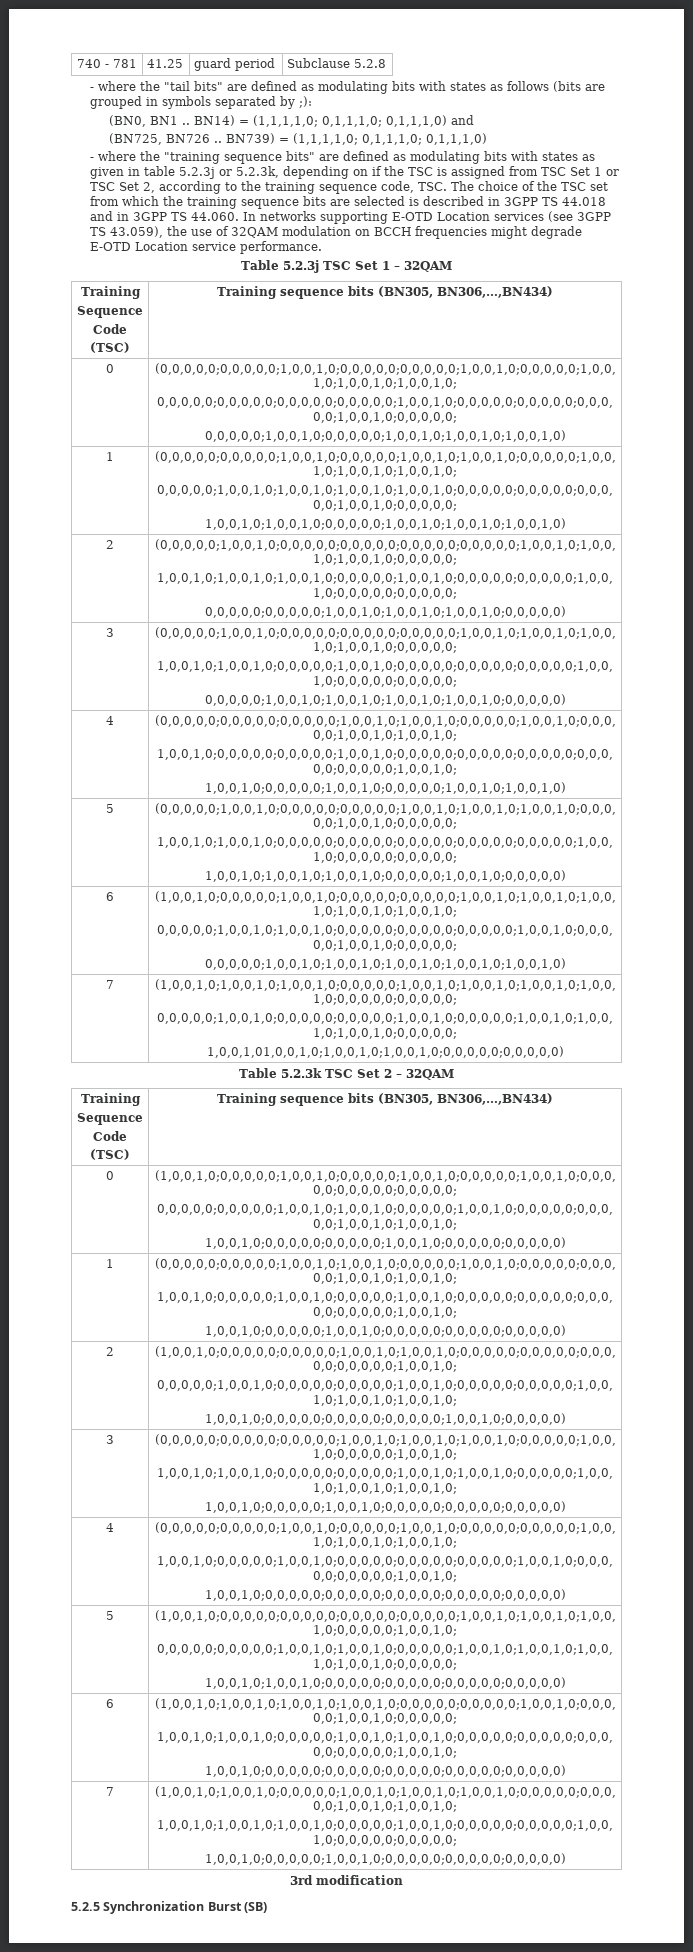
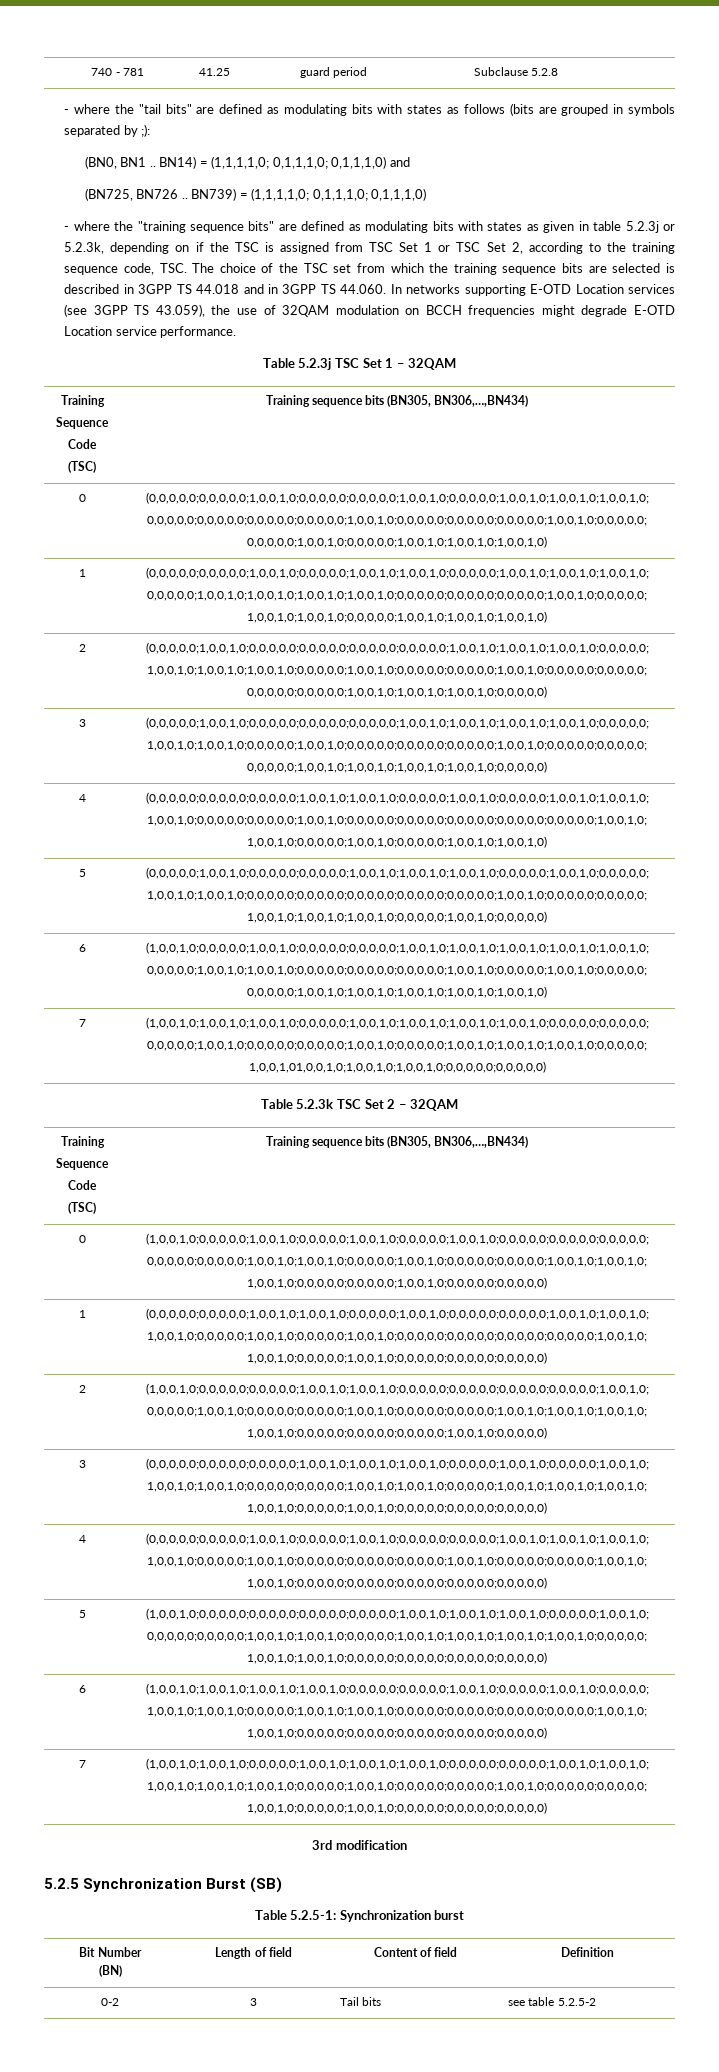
(268, 1907) none -> [254,1910,465,1922] [79,1947,142,1957] [98,1965,122,1977] [215,1947,292,1959] [373,1947,458,1957] [560,1947,614,1957] [101,1998,119,2006] [250,1998,257,2006] [340,1997,382,2006] [508,1997,596,2006] // Table 5.2.5-1: Synchronization burst // Bit Number // (BN) | Length of field | Content of field | Definition // 0-2 | 3 | Tail bits | see table 5.2.5-2

